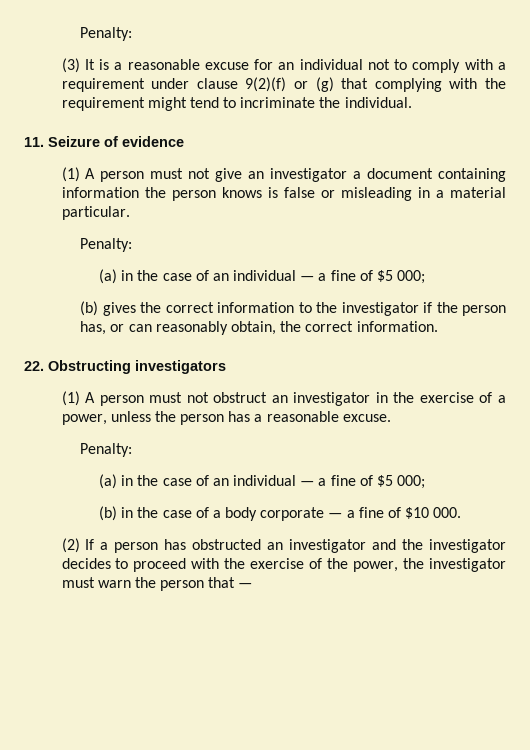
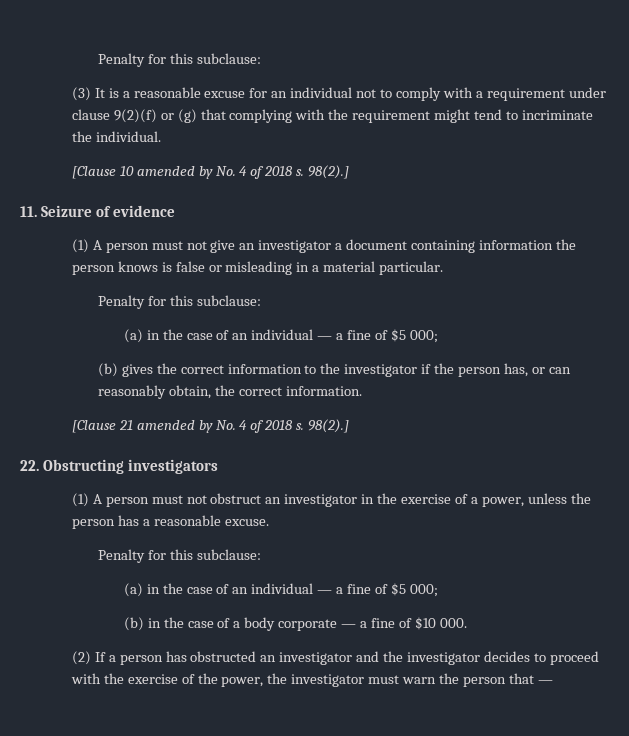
[80,27,133,41] Penalty: -> [97,53,261,67] Penalty for this subclause:
(412, 102) none -> [71,165,350,179] // [Clause 10 amended by No. 4 of 2018 s. 98(2).]
[80,238,133,252] Penalty: -> [97,295,261,309] Penalty for this subclause:
(438, 326) none -> [71,419,350,433] // [Clause 21 amended by No. 4 of 2018 s. 98(2).]
[80,443,133,457] Penalty: -> [97,549,261,563] Penalty for this subclause:

